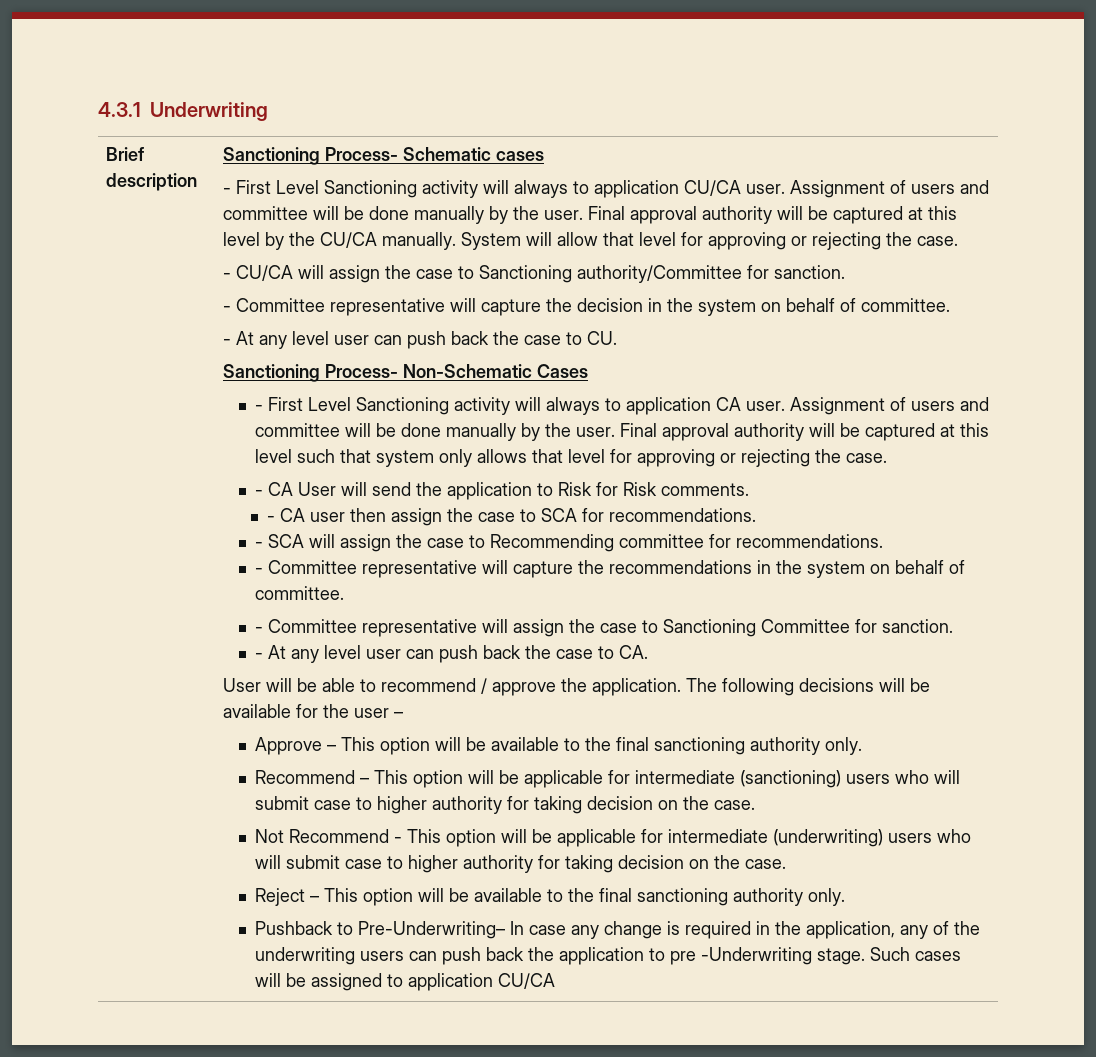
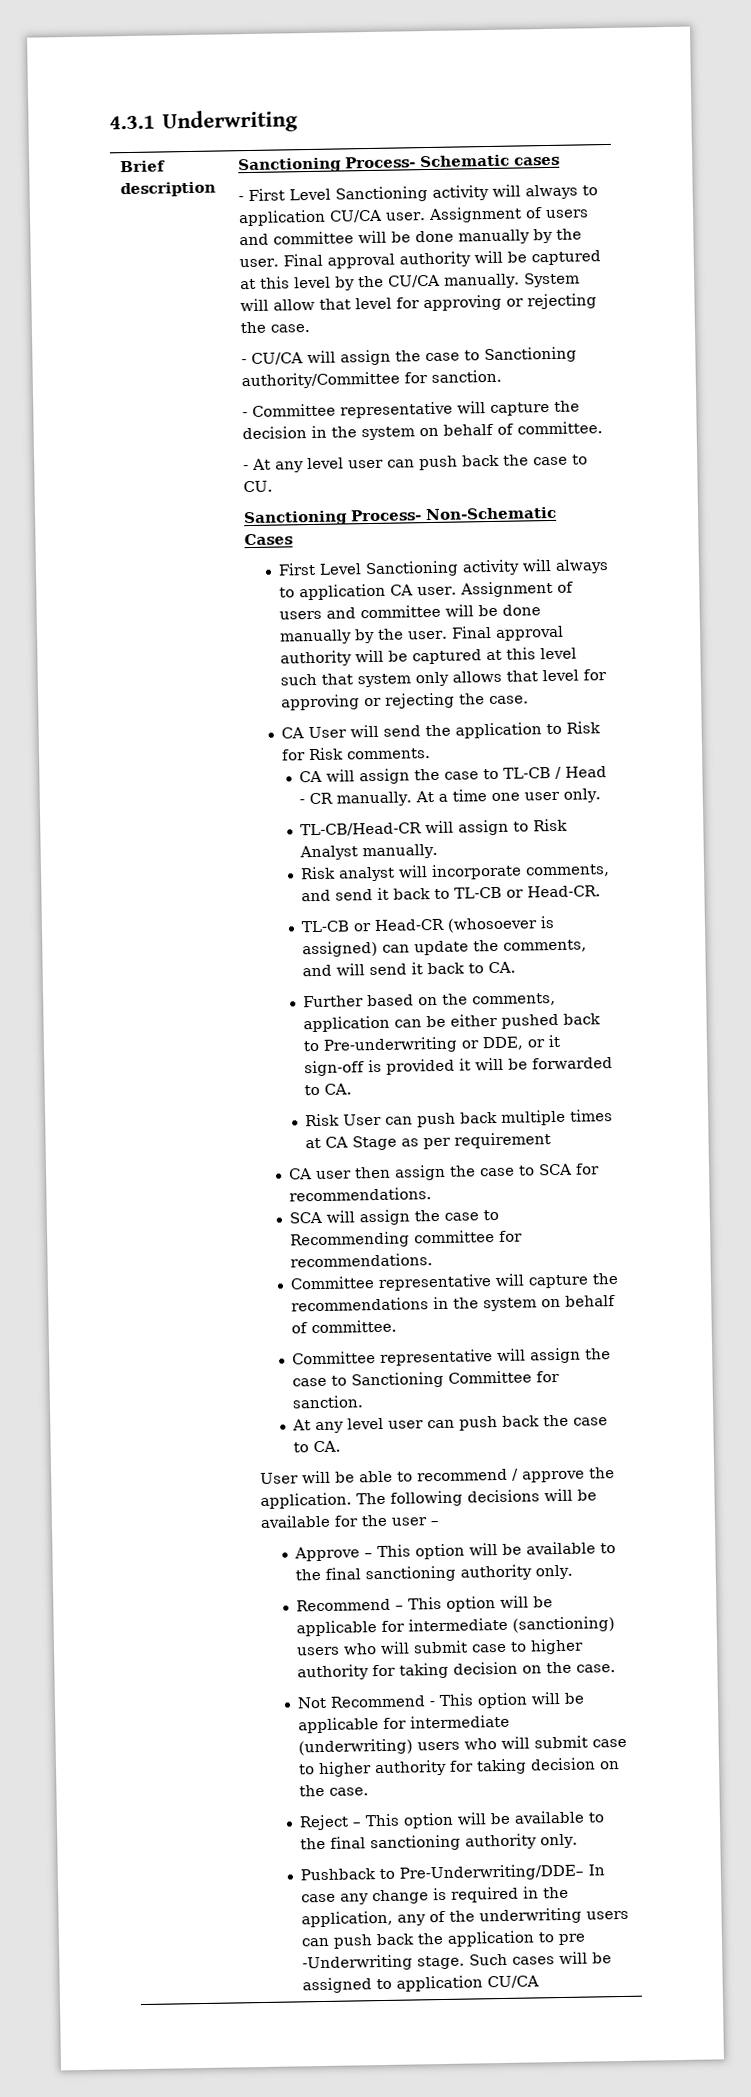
[254,405,263,411] - -> (294, 539) none
[254,490,263,496] - -> (529, 700) none
[267,516,276,522] - -> [299,766,608,785] [299,788,602,807] [300,818,569,837] [299,843,439,861] [300,863,611,882] [301,885,602,902] [301,915,556,933] [302,939,588,958] [302,961,517,977] [303,992,557,1008] [303,1013,602,1033] [303,1034,561,1054] [304,1057,614,1077] [304,1083,353,1096] [305,1109,614,1128] [305,1132,552,1151] CA will assign the case to TL-CB / Head - CR manually. At a time one user only. // TL-CB/Head-CR will assign to Risk Analyst manually. // Risk analyst will incorporate comments, and send it back to TL-CB or Head-CR. // TL-CB or Head-CR (whosoever is assigned) can update the comments, and will send it back to CA. // Further based on the comments, application can be either pushed back to Pre-underwriting or DDE, or it sign-off is provided it will be forwarded to CA. // Risk User can push back multiple times at CA Stage as per requirement //
[254,542,263,548] - -> (432, 1194) none
[254,568,263,574] - -> (433, 1260) none
[254,627,263,633] - -> (397, 1326) none
[254,653,263,659] - -> (364, 1402) none
[357,921,505,939] Pre-Underwriting– -> [398,1863,584,1882] Pre-Underwriting/DDE–

